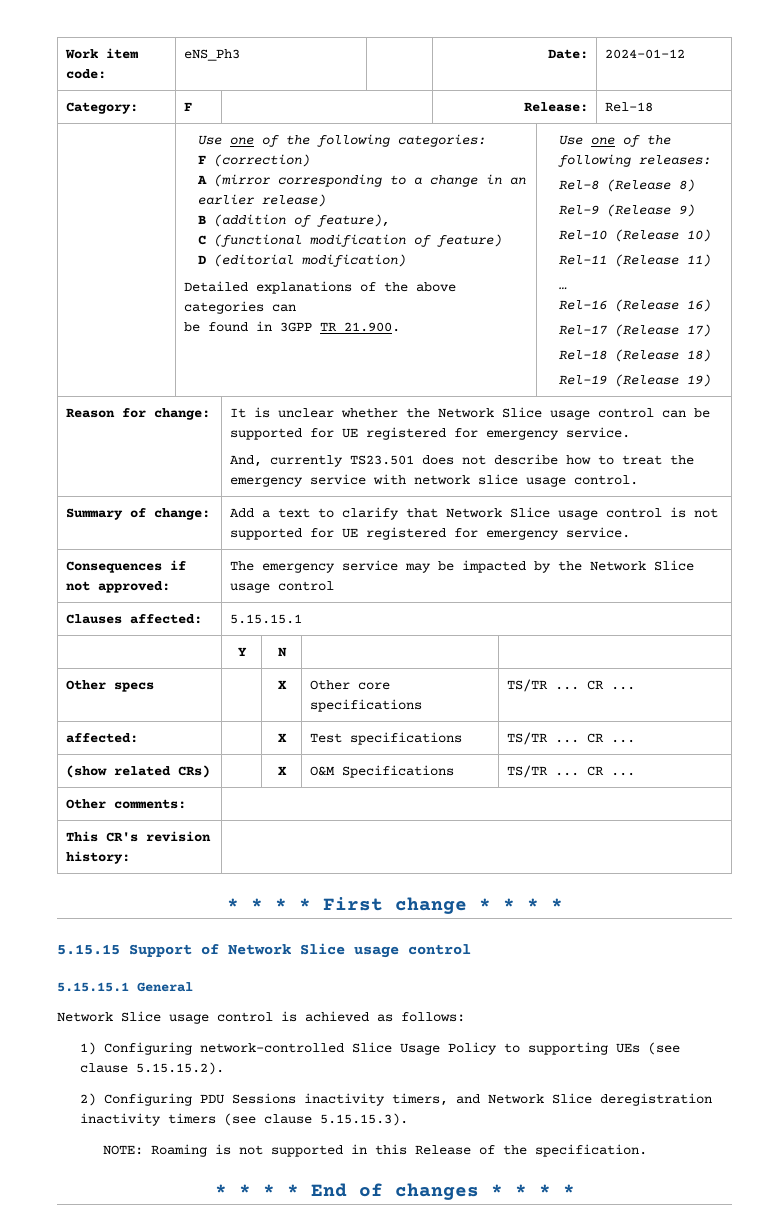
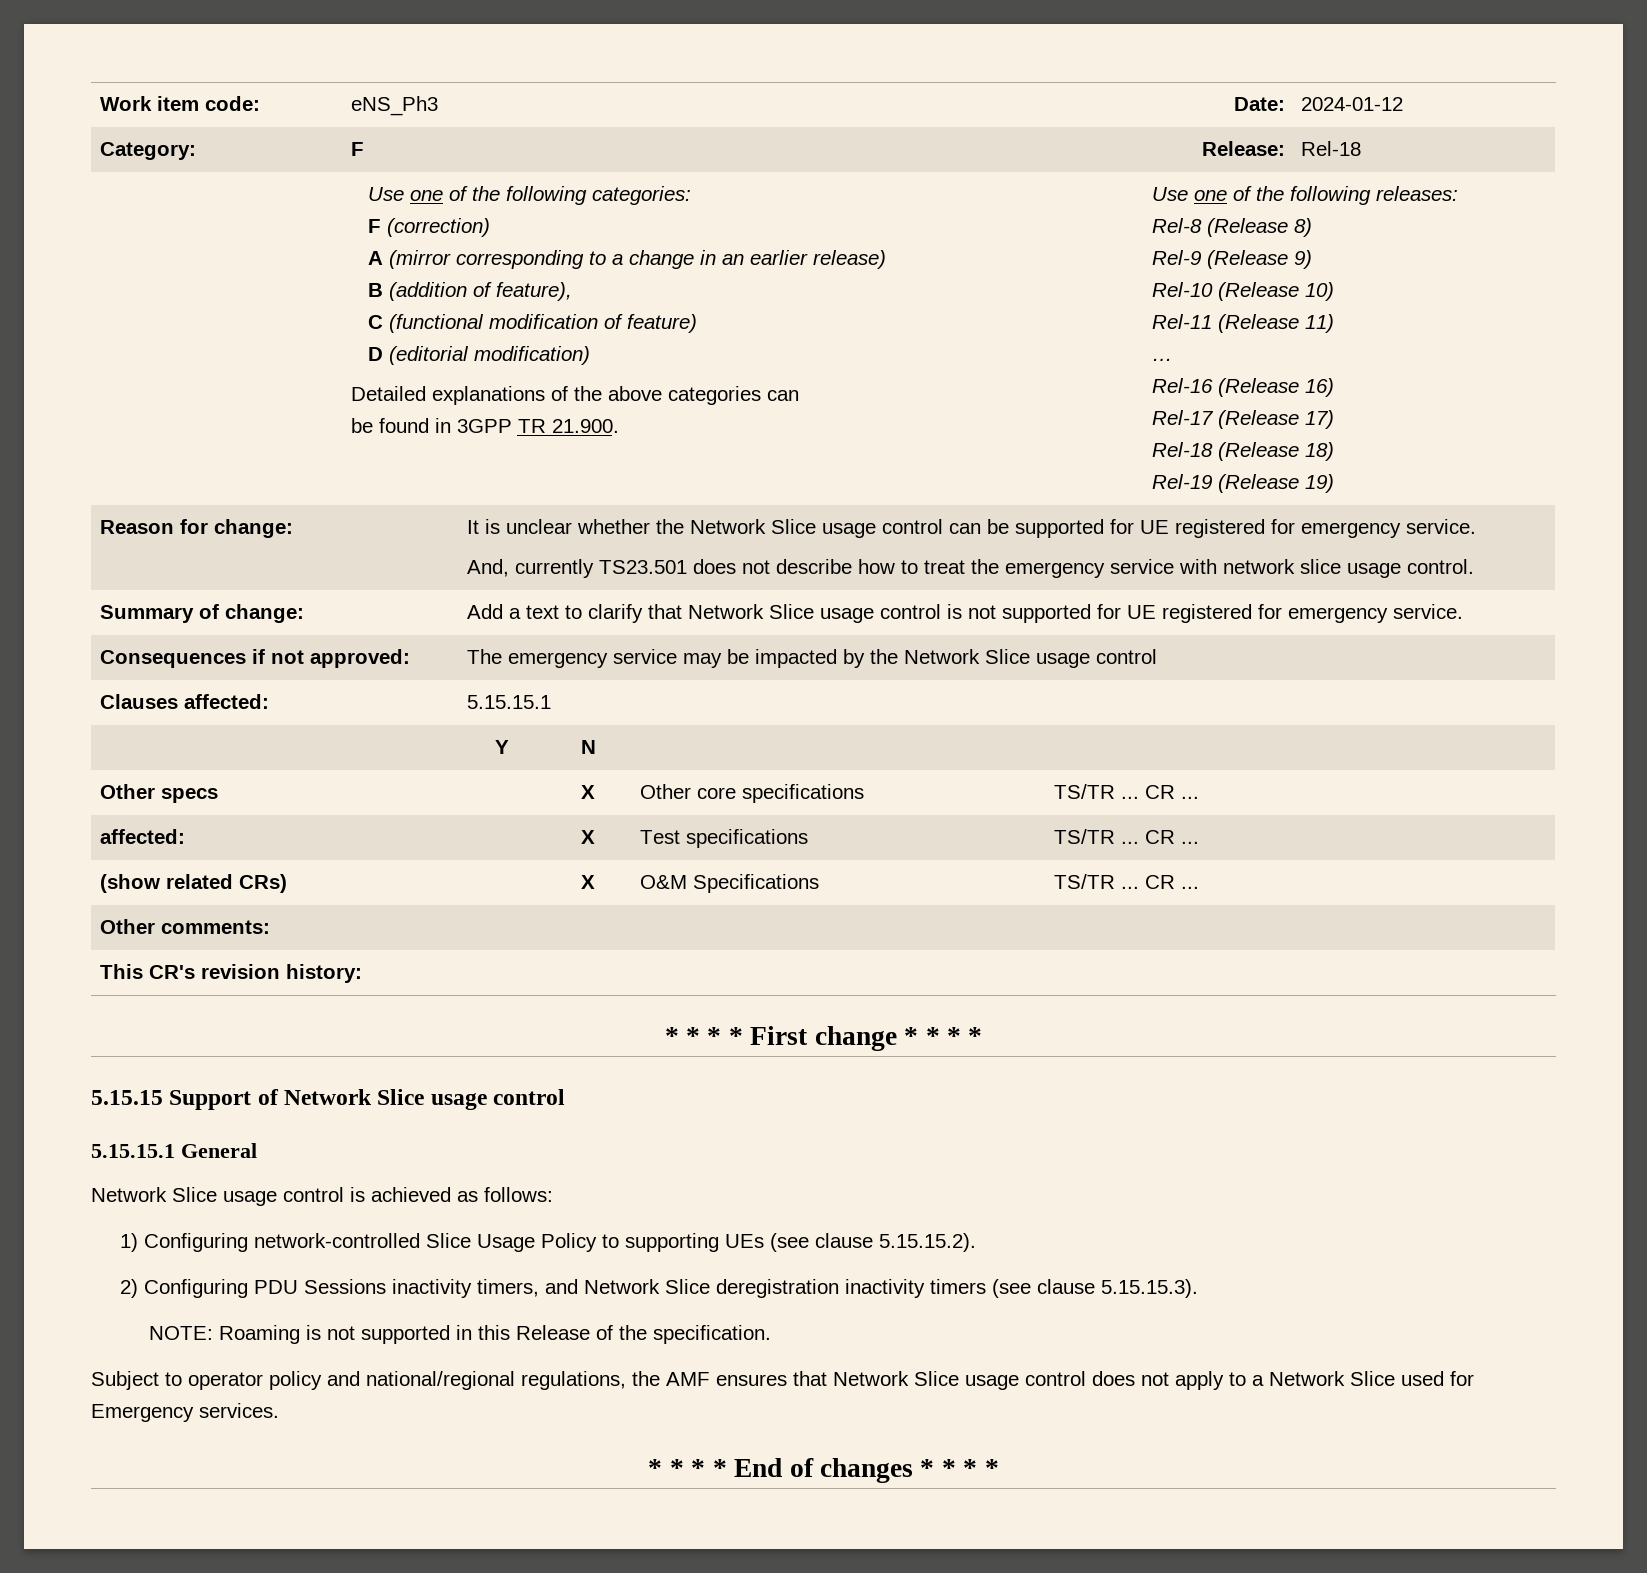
(648, 1150) none -> [91,1371,1474,1390] [91,1403,279,1422] // Subject to operator policy and national/regional regulations, the AMF ensures that Network Slice usage control does not apply to a Network Slice used for Emergency services.

